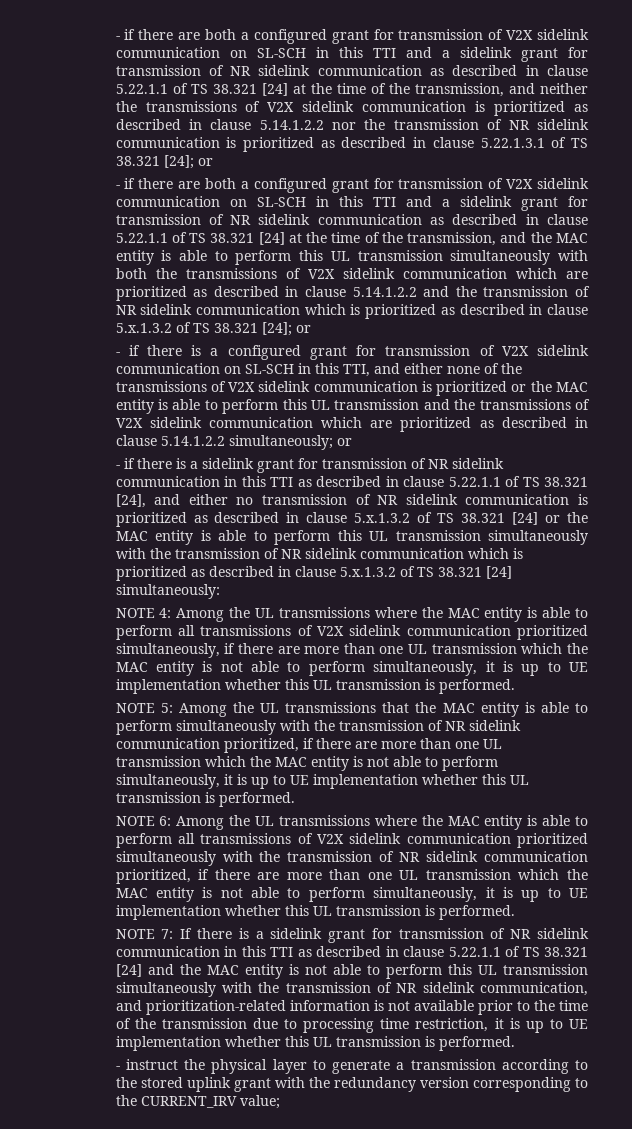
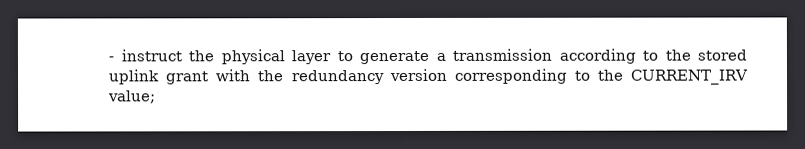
[115,29,589,44] [115,47,589,62] [115,65,588,76] [115,83,589,97] [115,101,589,116] [115,119,589,130] [115,137,589,152] [115,155,213,169] [115,178,589,193] [115,196,589,211] [115,214,588,225] [115,232,588,246] [115,250,589,265] [115,268,589,279] [115,286,590,301] [115,304,589,319] [115,322,311,336] [115,345,589,360] [115,363,522,377] [115,381,588,396] [115,399,590,414] [115,417,589,432] [115,435,352,450] [115,458,504,473] [115,476,588,487] [115,494,588,508] [115,512,588,527] [115,530,589,545] [115,548,523,559] [115,566,512,581] [115,584,220,599] [115,607,588,622] [115,625,588,640] [115,643,588,658] [115,661,588,676] [115,679,515,694] [115,702,588,717] [115,720,521,735] [115,738,502,753] [115,756,498,771] [115,774,529,789] [115,792,295,807] [115,815,588,830] [115,833,588,848] [115,851,588,866] [115,869,588,884] [115,887,588,902] [115,905,515,920] [115,928,590,943] [115,946,588,957] [115,964,589,979] [115,982,588,997] [115,1000,588,1015] [115,1018,588,1033] [115,1036,515,1051] [115,1066,120,1070] - if there are both a configured grant for transmission of V2X sidelink communication on SL-SCH in this TTI and a sidelink grant for transmission of NR sidelink communication as described in clause 5.22.1.1 of TS 38.321 [24] at the time of the transmission, and neither the transmissions of V2X sidelink communication is prioritized as described in clause 5.14.1.2.2 nor the transmission of NR sidelink communication is prioritized as described in clause 5.22.1.3.1 of TS 38.321 [24]; or // - if there are both a configured grant for transmission of V2X sidelink communication on SL-SCH in this TTI and a sidelink grant for transmission of NR sidelink communication as described in clause 5.22.1.1 of TS 38.321 [24] at the time of the transmission, and the MAC entity is able to perform this UL transmission simultaneously with both the transmissions of V2X sidelink communication which are prioritized as described in clause 5.14.1.2.2 and the transmission of NR sidelink communication which is prioritized as described in clause 5.x.1.3.2 of TS 38.321 [24]; or // - if there is a configured grant for transmission of V2X sidelink communication on SL-SCH in this TTI, and either none of the transmissions of V2X sidelink communication is prioritized or the MAC entity is able to perform this UL transmission and the transmissions of V2X sidelink communication which are prioritized as described in clause 5.14.1.2.2 simultaneously; or // - if there is a sidelink grant for transmission of NR sidelink communication in this TTI as described in clause 5.22.1.1 of TS 38.321 [24], and either no transmission of NR sidelink communication is prioritized as described in clause 5.x.1.3.2 of TS 38.321 [24] or the MAC entity is able to perform this UL transmission simultaneously with the transmission of NR sidelink communication which is prioritized as described in clause 5.x.1.3.2 of TS 38.321 [24] simultaneously: // NOTE 4: Among the UL transmissions where the MAC entity is able to perform all transmissions of V2X sidelink communication prioritized simultaneously, if there are more than one UL transmission which the MAC entity is not able to perform simultaneously, it is up to UE implementation whether this UL transmission is performed. // NOTE 5: Among the UL transmissions that the MAC entity is able to perform simultaneously with the transmission of NR sidelink communication prioritized, if there are more than one UL transmission which the MAC entity is not able to perform simultaneously, it is up to UE implementation whether this UL transmission is performed. // NOTE 6: Among the UL transmissions where the MAC entity is able to perform all transmissions of V2X sidelink communication prioritized simultaneously with the transmission of NR sidelink communication prioritized, if there are more than one UL transmission which the MAC entity is not able to perform simultaneously, it is up to UE implementation whether this UL transmission is performed. // NOTE 7: If there is a sidelink grant for transmission of NR sidelink communication in this TTI as described in clause 5.22.1.1 of TS 38.321 [24] and the MAC entity is not able to perform this UL transmission simultaneously with the transmission of NR sidelink communication, and prioritization-related information is not available prior to the time of the transmission due to processing time restriction, it is up to UE implementation whether this UL transmission is performed. // - -> [108,56,115,62] -

